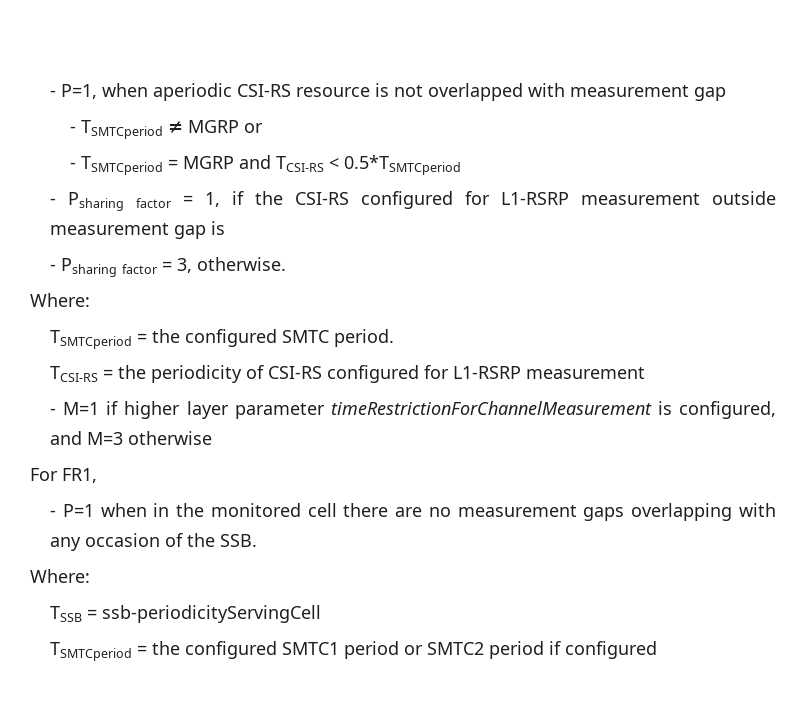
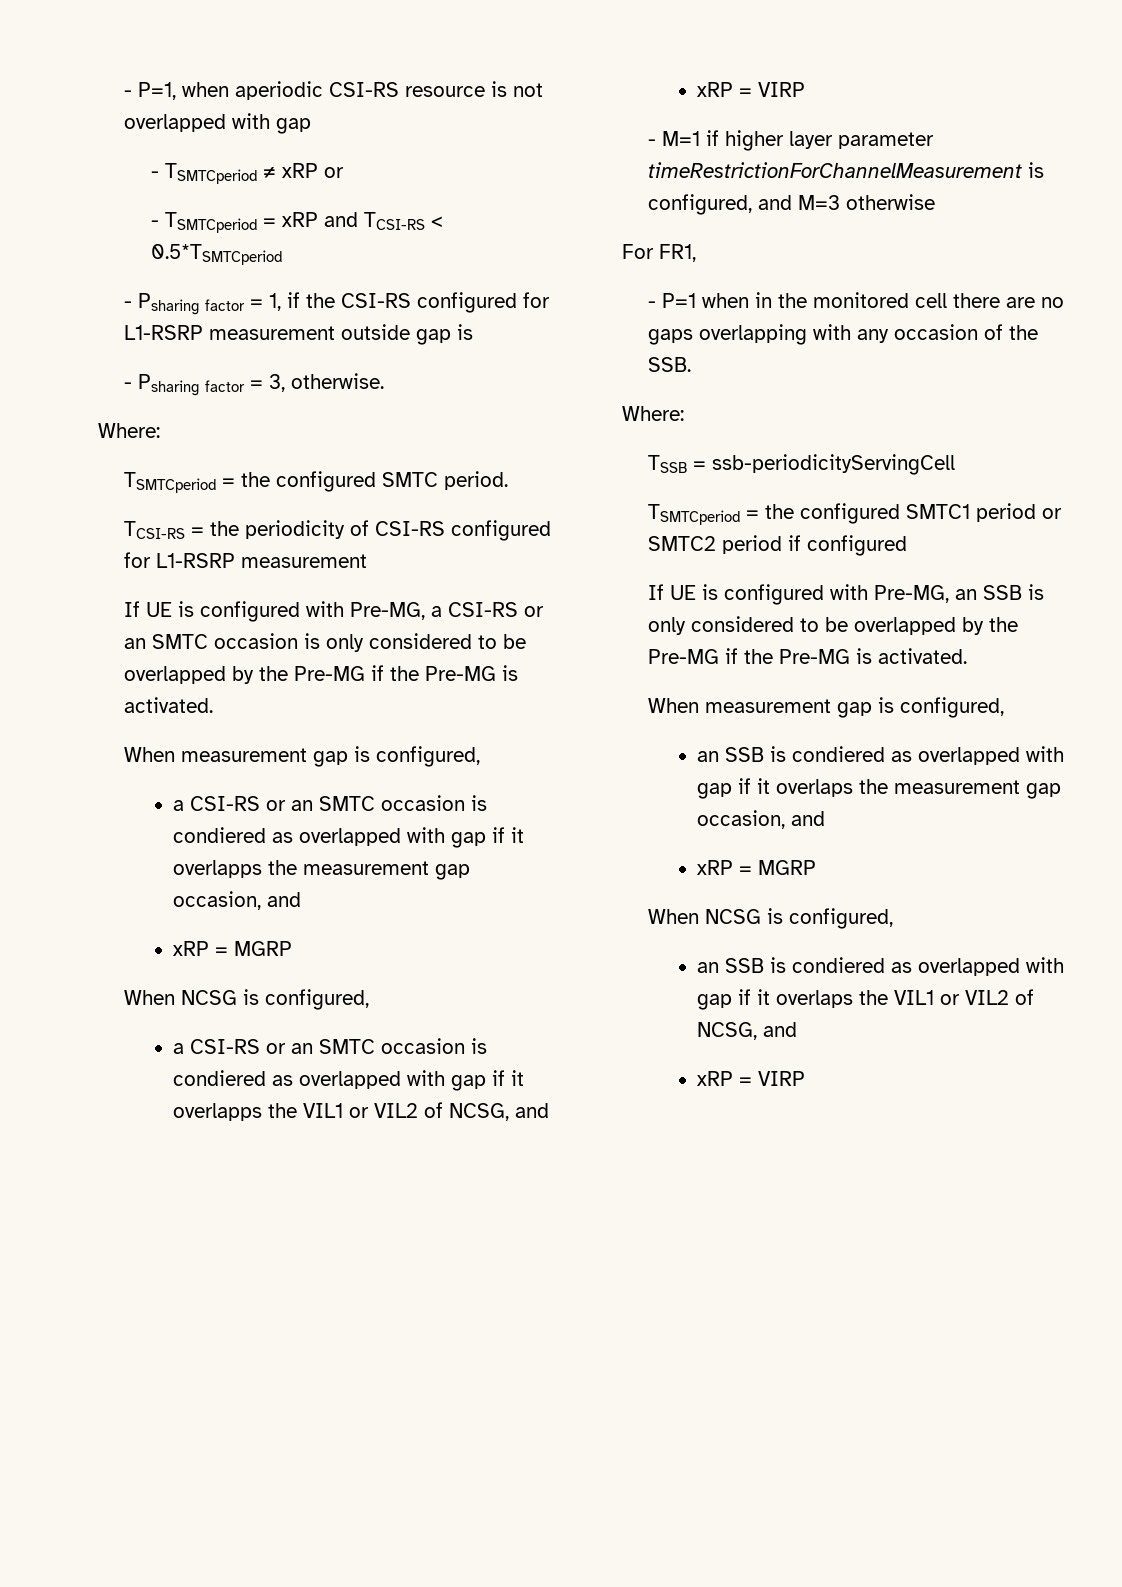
[570,85,690,97] measurement -> (271, 121) none
[188,120,240,133] MGRP -> [281,163,318,178] xRP
[183,156,235,169] MGRP -> [281,212,318,227] xRP
[50,223,170,235] measurement -> (411, 332) none
(646, 373) none -> [124,601,545,622] [124,633,527,652] [124,665,519,684] [124,697,214,713] [124,746,481,767] [173,795,488,811] [173,827,525,848] [173,860,471,880] [173,891,302,910] [173,941,293,956] [124,989,370,1010] [173,1038,488,1054] [173,1070,525,1091] [173,1102,550,1121] [697,82,806,97] // If UE is configured with Pre-MG, a CSI-RS or an SMTC occasion is only considered to be overlapped by the Pre-MG if the Pre-MG is activated. // When measurement gap is configured, // a CSI-RS or an SMTC occasion is condiered as overlapped with gap if it overlapps the measurement gap occasion, and // xRP = MGRP // When NCSG is configured, // a CSI-RS or an SMTC occasion is condiered as overlapped with gap if it overlapps the VIL1 or VIL2 of NCSG, and // xRP = VIRP
[457,505,577,517] measurement -> (1065, 302) none
(658, 650) none -> [648,584,1045,605] [648,616,1019,635] [648,648,968,664] [648,697,1005,718] [697,746,1065,765] [697,778,1062,799] [697,810,826,829] [697,860,817,875] [648,908,894,929] [697,957,1065,976] [697,989,1035,1010] [697,1022,798,1040] [697,1071,806,1086] // If UE is configured with Pre-MG, an SSB is only considered to be overlapped by the Pre-MG if the Pre-MG is activated. // When measurement gap is configured, // an SSB is condiered as overlapped with gap if it overlaps the measurement gap occasion, and // xRP = MGRP // When NCSG is configured, // an SSB is condiered as overlapped with gap if it overlaps the VIL1 or VIL2 of NCSG, and // xRP = VIRP

